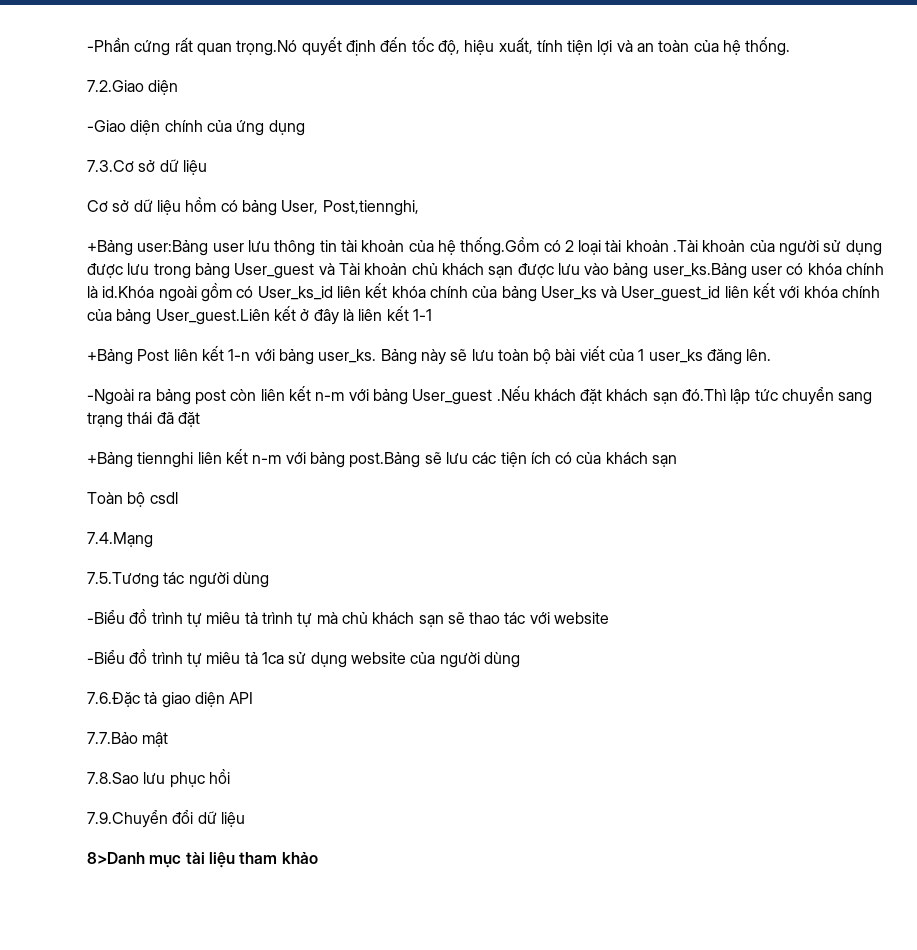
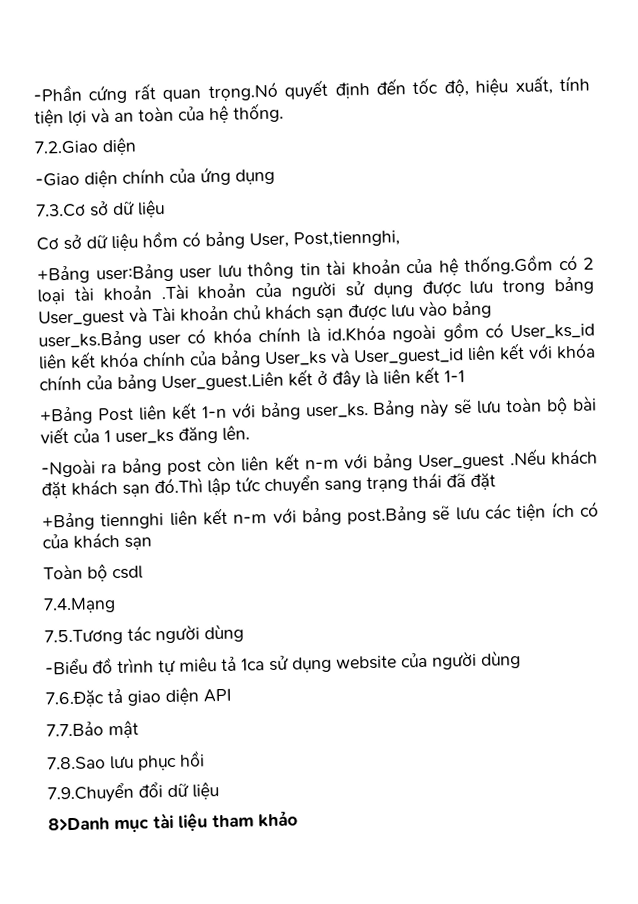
[87,609,610,627] // -Biểu đồ trình tự miêu tả trình tự mà chủ khách sạn sẽ thao tác với website -> (244, 633) none

